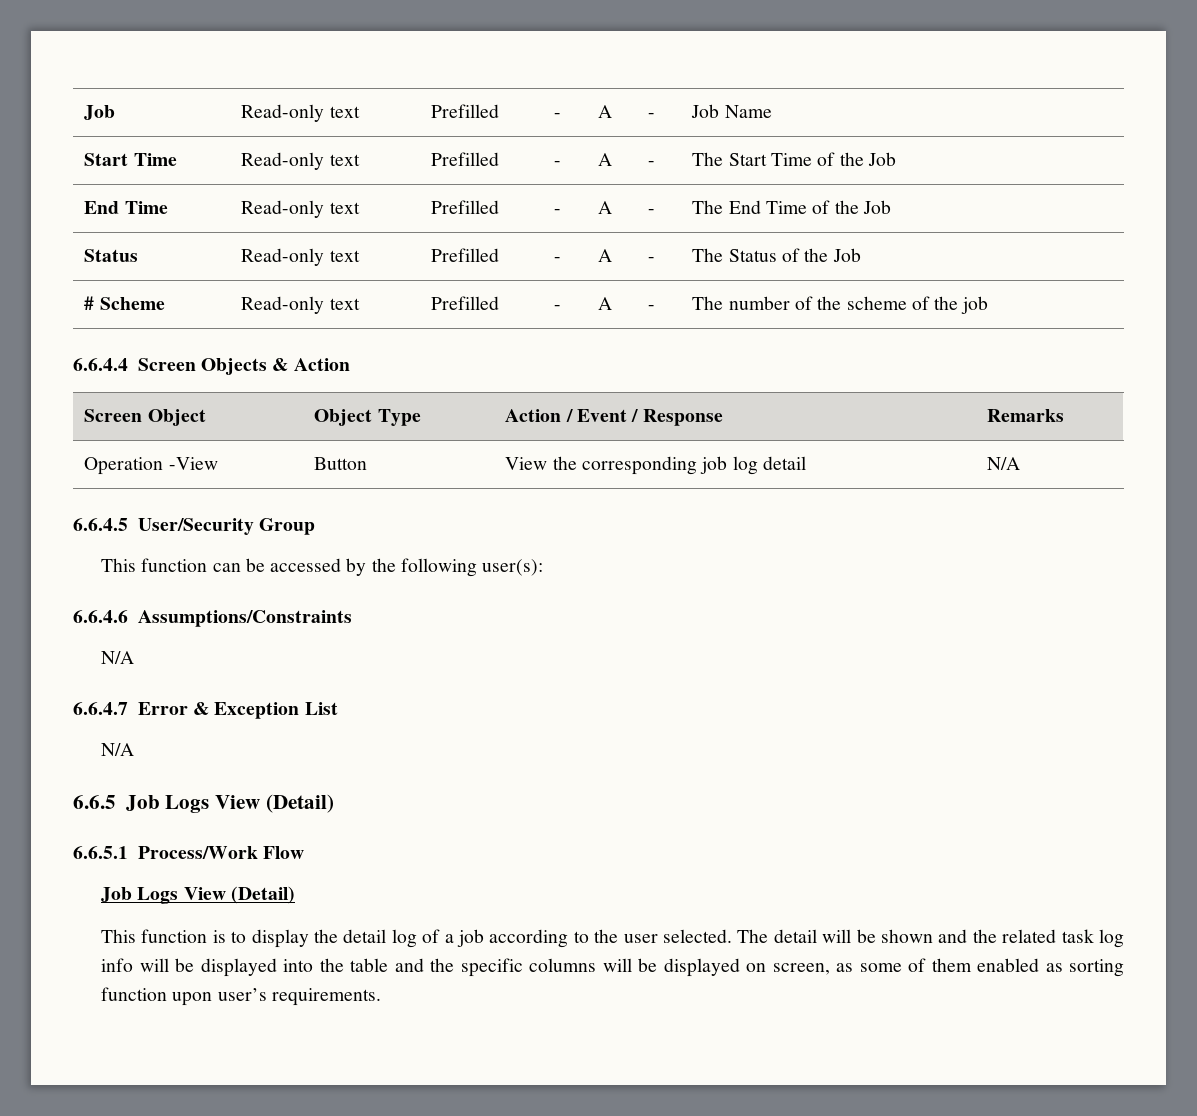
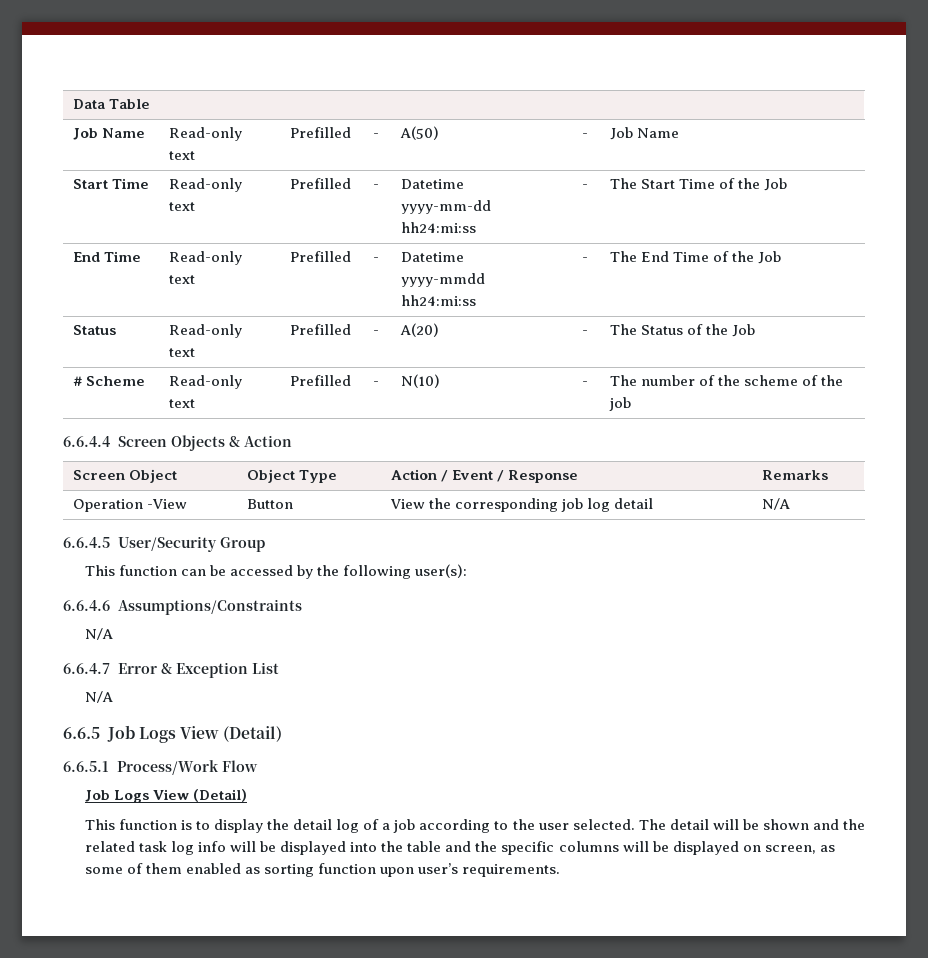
[84,105,116,120] [241,104,360,122] [431,104,500,118] [554,113,562,118] [598,105,613,118] Job | Read-only text | Prefilled | - | A -> [73,99,151,109] [73,128,146,140] [169,127,243,141] [169,151,196,160] [290,127,352,138] [373,133,380,138] [400,126,440,140] Data Table // Job Name | Read-only text | Prefilled | - | A(50)
[598,153,613,166] A -> [401,179,465,189] [401,200,492,214] [401,222,477,233] Datetime // yyyy-mm-dd hh24:mi:ss
[598,201,613,214] A -> [401,252,465,262] [401,273,486,287] [401,295,477,306] Datetime // yyyy-mmdd hh24:mi:ss
[598,249,613,262] A -> [400,323,440,337] A(20)
[598,297,613,310] A -> [401,374,441,388] N(10)

